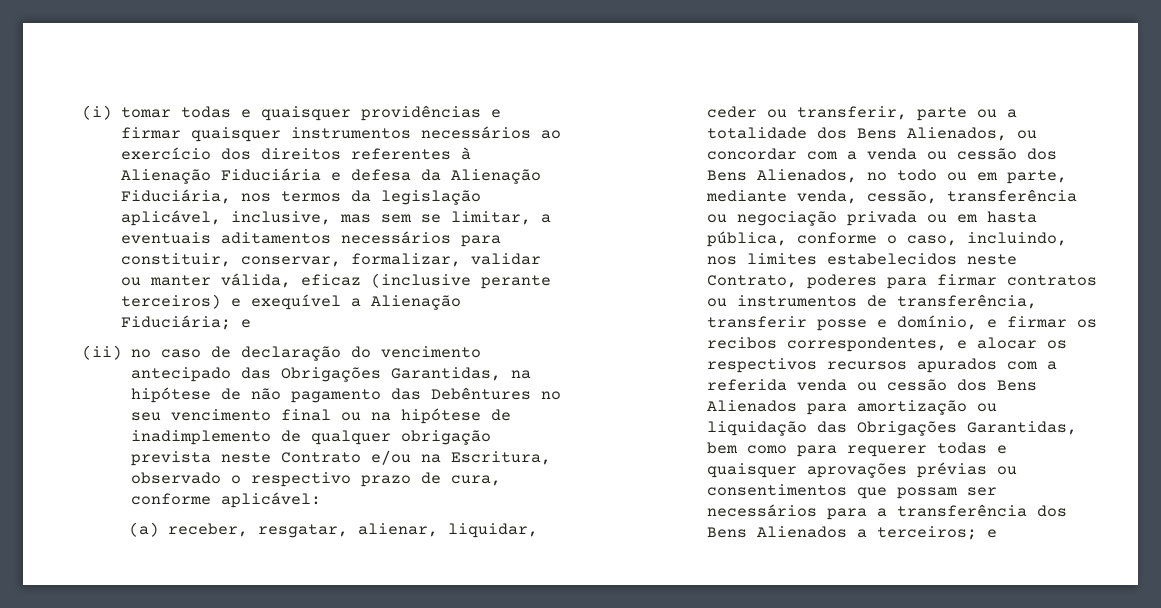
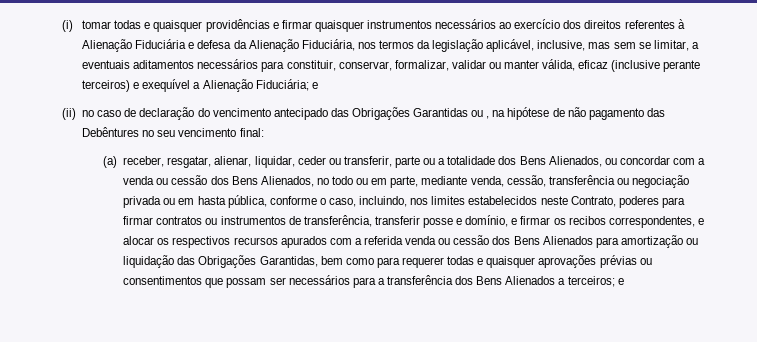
[390,367,501,381] Garantidas, -> [413,108,490,119] Garantidas ou ,
[280,408,511,424] [130,430,491,445] [130,450,551,466] [130,472,501,487] [130,492,321,508] final ou na hipótese de inadimplemento de qualquer obrigação prevista neste Contrato e/ou na Escritura, observado o respectivo prazo de cura, conforme aplicável: -> [239,128,264,137] final:

